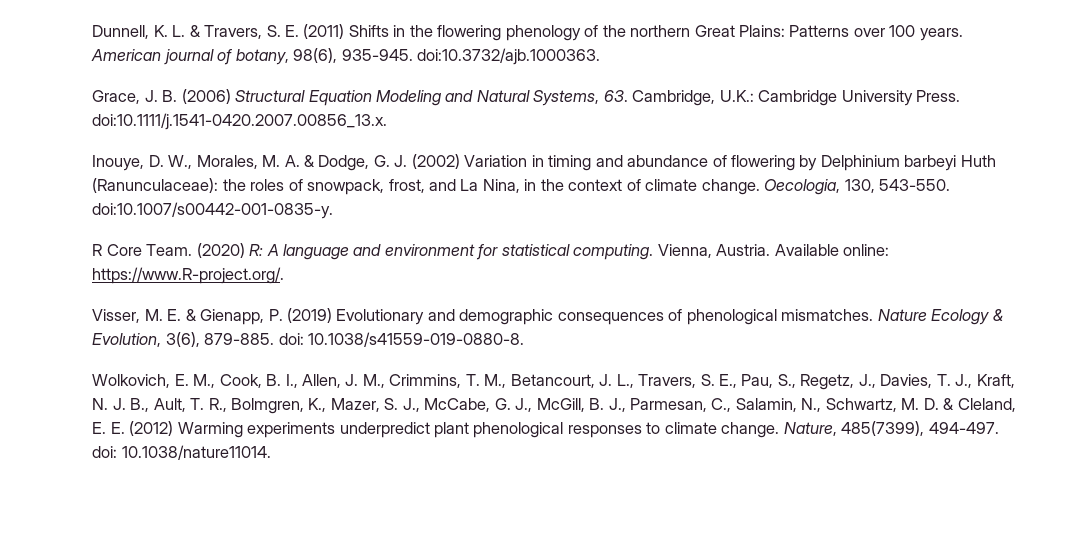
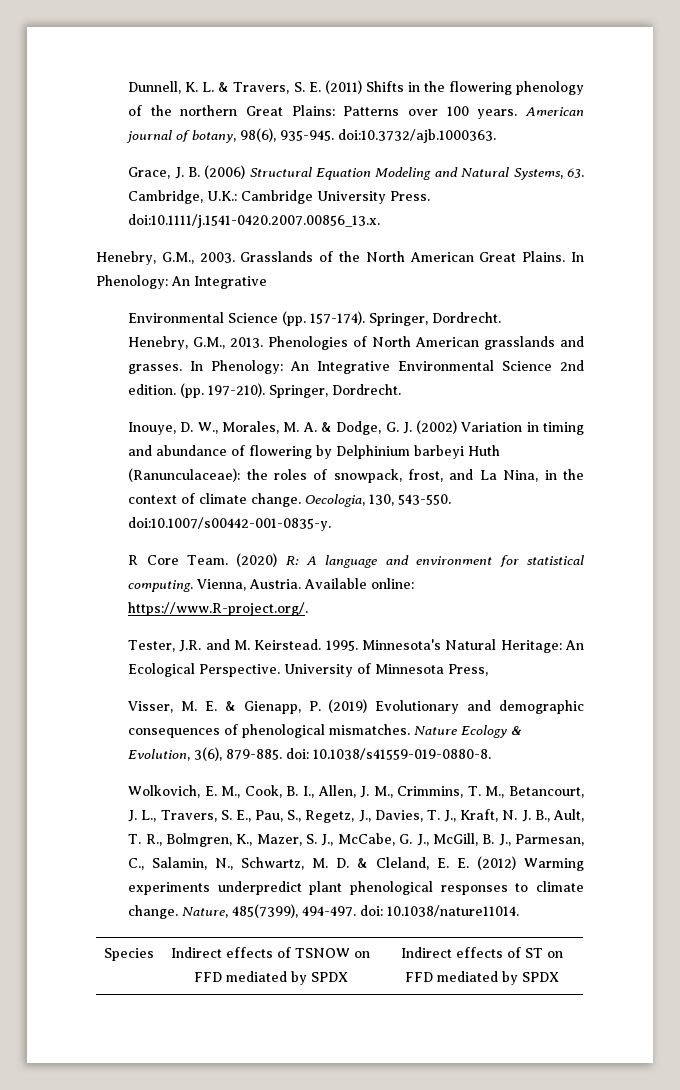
(388, 121) none -> [96,251,584,265] [96,275,267,289] [128,311,502,326] [128,336,584,350] [128,360,584,374] [128,383,402,398] // Henebry, G.M., 2003. Grasslands of the North American Great Plains. In Phenology: An Integrative // Environmental Science (pp. 157-174). Springer, Dordrecht. // Henebry, G.M., 2013. Phenologies of North American grasslands and grasses. In Phenology: An Integrative Environmental Science 2nd edition. (pp. 197-210). Springer, Dordrecht.
(285, 275) none -> [128,639,584,653] [128,663,489,677] // Tester, J.R. and M. Keirstead. 1995. Minnesota's Natural Heritage: An Ecological Perspective. University of Minnesota Press,
(271, 452) none -> [103,948,154,961] [171,947,370,958] [193,971,348,985] [400,947,563,958] [404,971,559,985] // Species | Indirect effects of TSNOW on FFD mediated by SPDX | Indirect effects of ST on FFD mediated by SPDX

